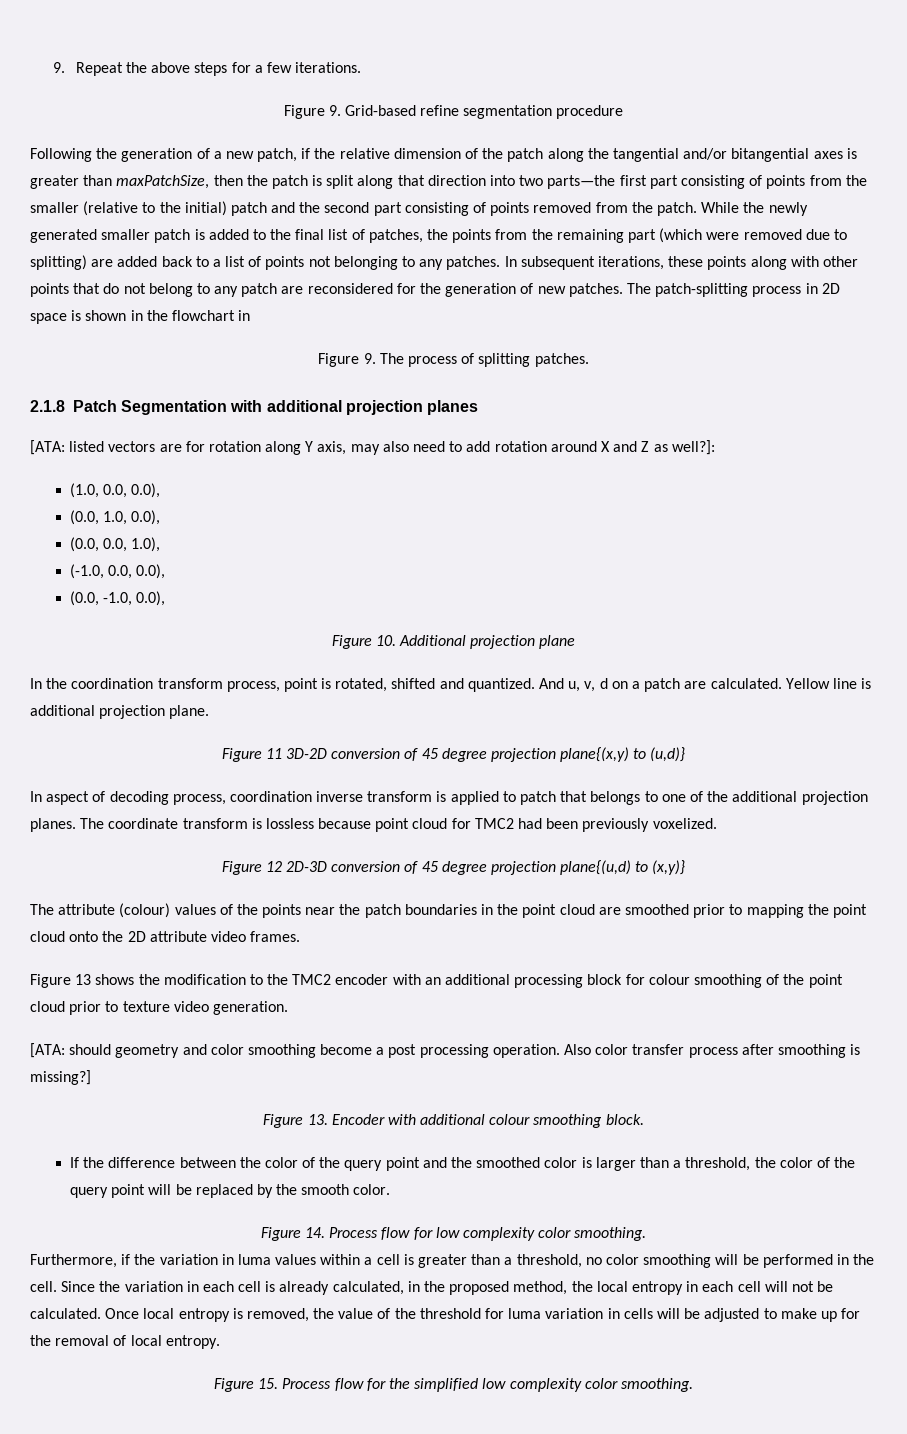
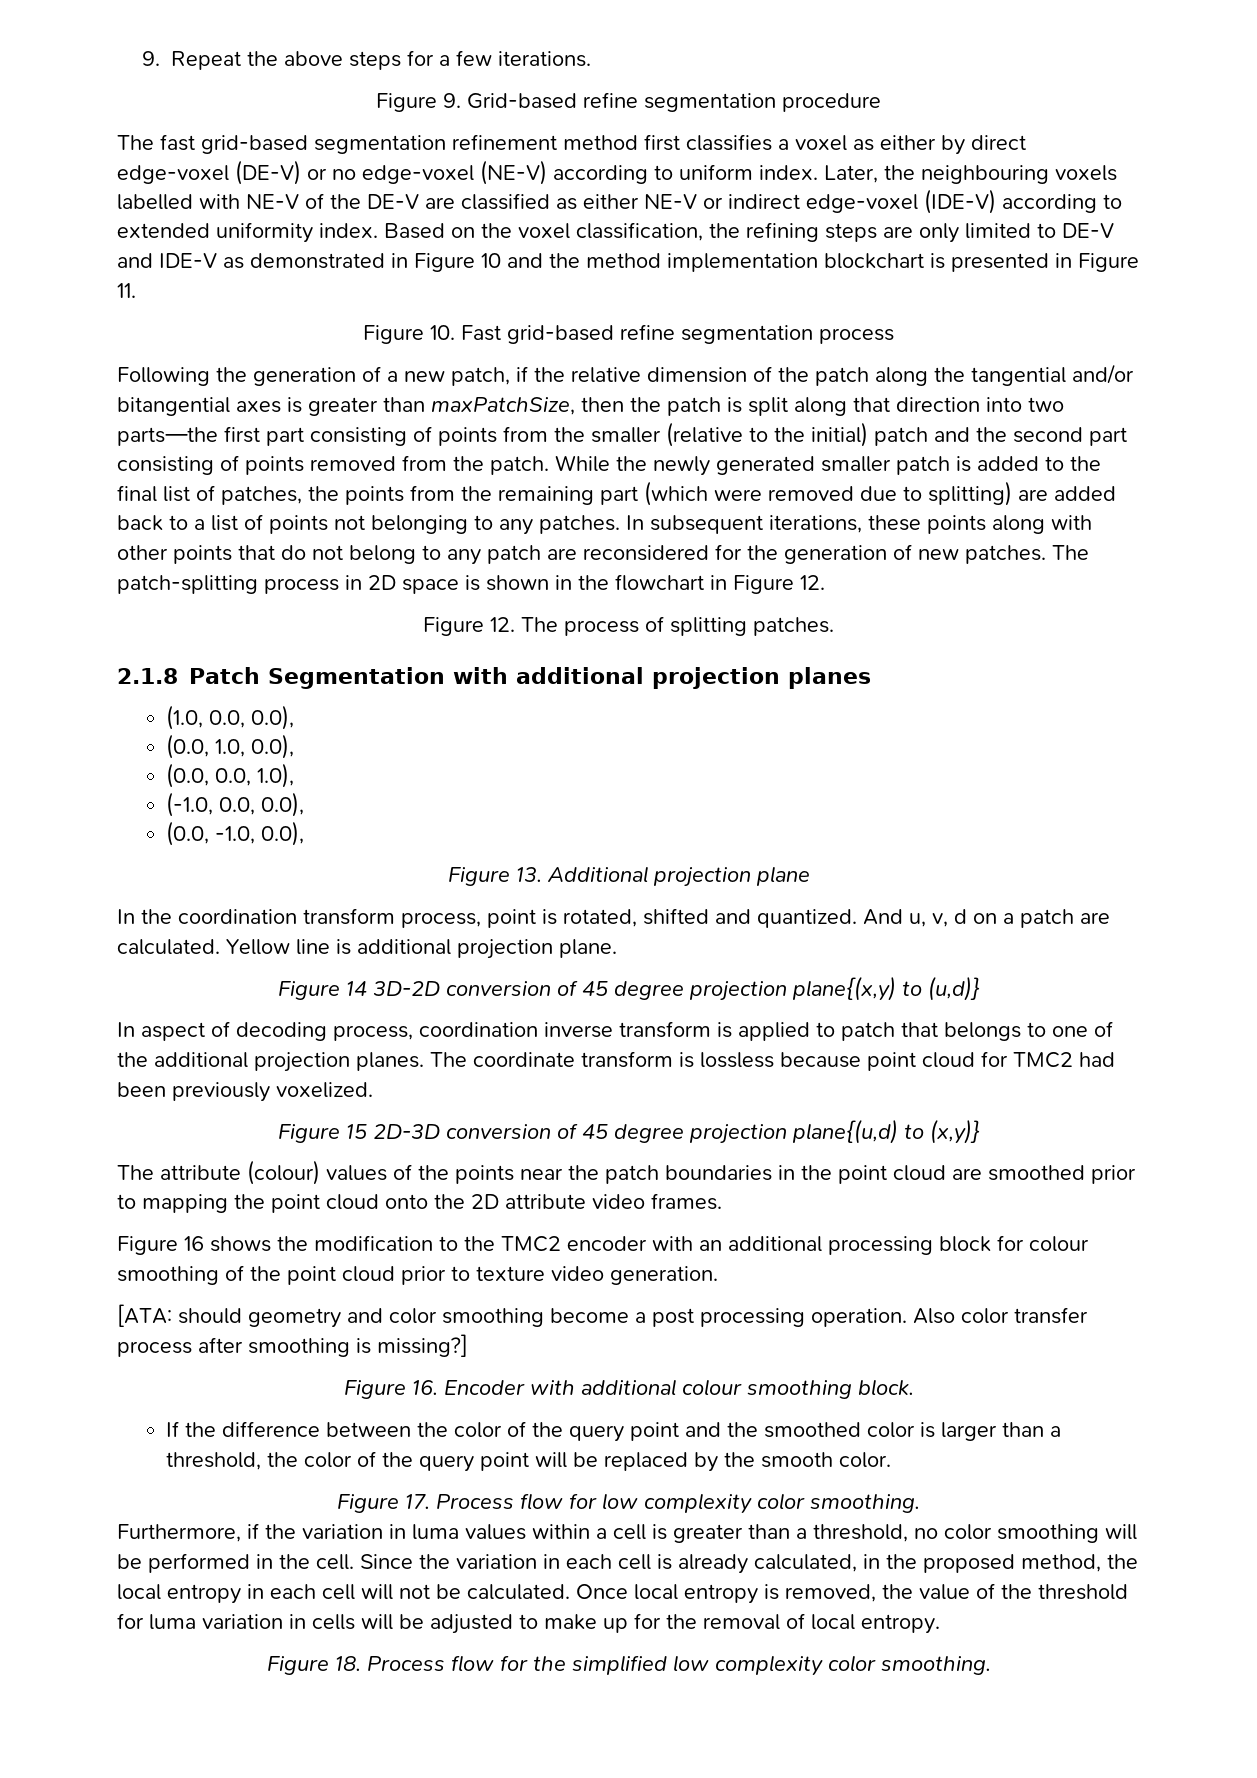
(624, 112) none -> [117,134,1026,155] [117,160,1117,185] [117,189,1122,214] [117,222,1114,243] [117,253,1139,272] [117,283,136,298] [363,324,894,344] // The fast grid-based segmentation refinement method first classifies a voxel as either by direct edge-voxel (DE-V) or no edge-voxel (NE-V) according to uniform index. Later, the neighbouring voxels labelled with NE-V of the DE-V are classified as either NE-V or indirect edge-voxel (IDE-V) according to extended uniformity index. Based on the voxel classification, the refining steps are only limited to DE-V and IDE-V as demonstrated in Figure 10 and the method implementation blockchart is presented in Figure 11. // Figure 10. Fast grid-based refine segmentation process
[318,353,376,367] // Figure 9. -> [733,575,825,594] [423,617,515,636] Figure 12. // Figure 12.
[30,440,715,455] // [ATA: listed vectors are for rotation along Y axis, may also need to add rotation around X and Z as well?]: -> (871, 678) none
[375,635,396,646] 10. -> [515,867,542,882] 13.
[265,748,282,759] 11 -> [345,981,367,996] 14
[265,861,282,872] 12 -> [345,1124,367,1139] 15
[75,974,92,985] 13 -> [184,1236,204,1251] 16
[307,1114,328,1125] 13. -> [411,1380,438,1395] 16.
[304,1227,325,1238] 14. -> [405,1494,430,1509] 17.
[258,1378,279,1389] 15. -> [334,1656,361,1671] 18.

